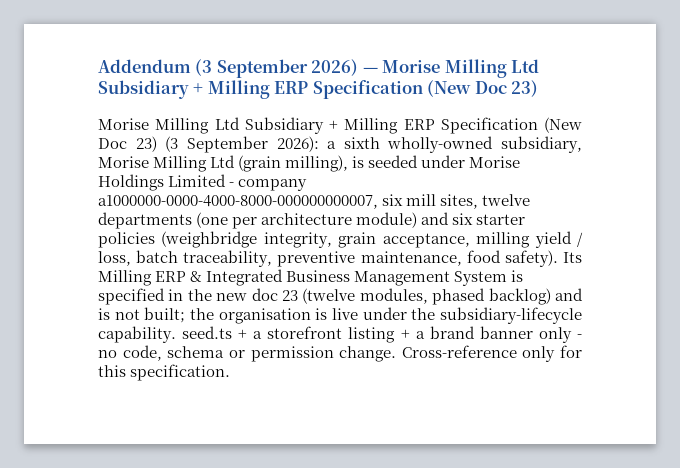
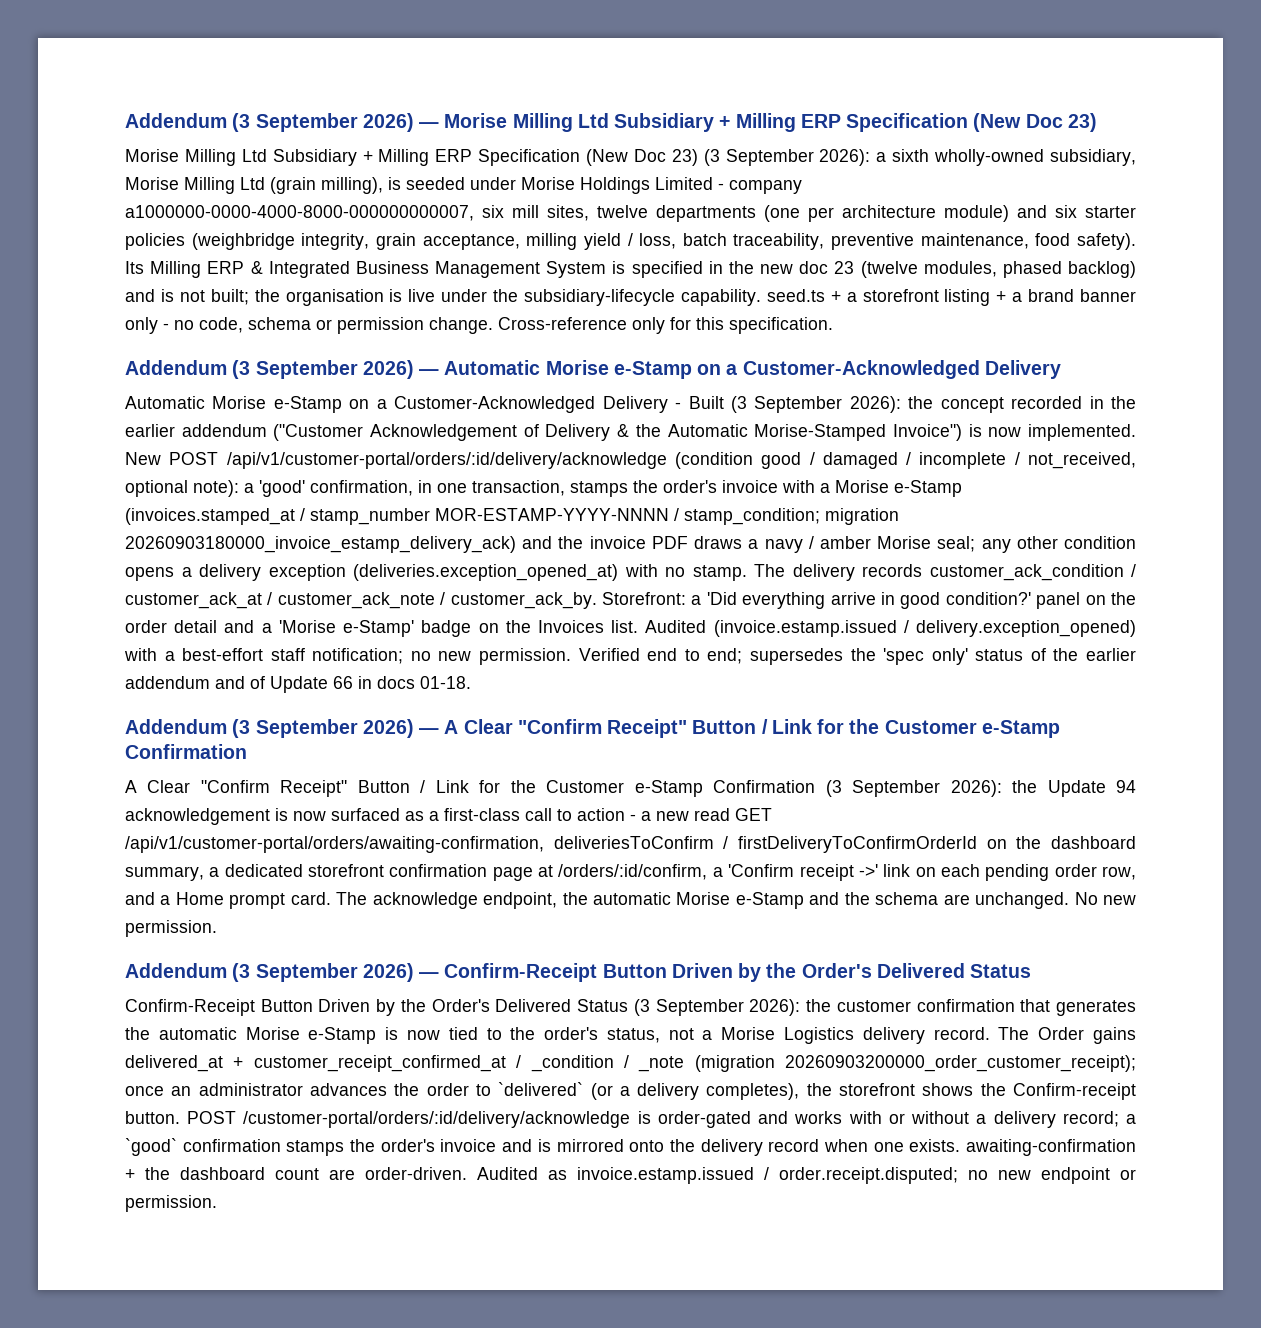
(231, 372) none -> [125,360,1061,379] [125,396,1136,413] [125,424,1137,441] [125,452,1136,469] [125,480,962,497] [125,508,899,525] [125,536,1136,553] [125,564,1136,581] [125,592,1136,609] [125,620,1136,637] [124,648,1136,665] [125,676,471,693] [125,719,1060,738] [125,744,247,759] [125,780,1137,797] [125,808,772,825] [125,836,1136,853] [125,864,1137,881] [125,892,1136,909] [125,920,217,937] [125,963,1032,982] [125,999,1136,1016] [125,1027,1136,1044] [125,1055,1136,1072] [125,1082,1136,1100] [125,1111,1137,1128] [125,1138,1136,1156] [125,1167,1136,1184] [125,1195,217,1212] // Addendum (3 September 2026) — Automatic Morise e-Stamp on a Customer-Acknowledged Delivery // Automatic Morise e-Stamp on a Customer-Acknowledged Delivery - Built (3 September 2026): the concept recorded in the earlier addendum ("Customer Acknowledgement of Delivery & the Automatic Morise-Stamped Invoice") is now implemented. New POST /api/v1/customer-portal/orders/:id/delivery/acknowledge (condition good / damaged / incomplete / not_received, optional note): a 'good' confirmation, in one transaction, stamps the order's invoice with a Morise e-Stamp (invoices.stamped_at / stamp_number MOR-ESTAMP-YYYY-NNNN / stamp_condition; migration 20260903180000_invoice_estamp_delivery_ack) and the invoice PDF draws a navy / amber Morise seal; any other condition opens a delivery exception (deliveries.exception_opened_at) with no stamp. The delivery records customer_ack_condition / customer_ack_at / customer_ack_note / customer_ack_by. Storefront: a 'Did everything arrive in good condition?' panel on the order detail and a 'Morise e-Stamp' badge on the Invoices list. Audited (invoice.estamp.issued / delivery.exception_opened) with a best-effort staff notification; no new permission. Verified end to end; supersedes the 'spec only' status of the earlier addendum and of Update 66 in docs 01-18. // Addendum (3 September 2026) — A Clear "Confirm Receipt" Button / Link for the Customer e-Stamp Confirmation // A Clear "Confirm Receipt" Button / Link for the Customer e-Stamp Confirmation (3 September 2026): the Update 94 acknowledgement is now surfaced as a first-class call to action - a new read GET /api/v1/customer-portal/orders/awaiting-confirmation, deliveriesToConfirm / firstDeliveryToConfirmOrderId on the dashboard summary, a dedicated storefront confirmation page at /orders/:id/confirm, a 'Confirm receipt ->' link on each pending order row, and a Home prompt card. The acknowledge endpoint, the automatic Morise e-Stamp and the schema are unchanged. No new permission. // Addendum (3 September 2026) — Confirm-Receipt Button Driven by the Order's Delivered Status // Confirm-Receipt Button Driven by the Order's Delivered Status (3 September 2026): the customer confirmation that generates the automatic Morise e-Stamp is now tied to the order's status, not a Morise Logistics delivery record. The Order gains delivered_at + customer_receipt_confirmed_at / _condition / _note (migration 20260903200000_order_customer_receipt); once an administrator advances the order to `delivered` (or a delivery completes), the storefront shows the Confirm-receipt button. POST /customer-portal/orders/:id/delivery/acknowledge is order-gated and works with or without a delivery record; a `good` confirmation stamps the order's invoice and is mirrored onto the delivery record when one exists. awaiting-confirmation + the dashboard count are order-driven. Audited as invoice.estamp.issued / order.receipt.disputed; no new endpoint or permission.

